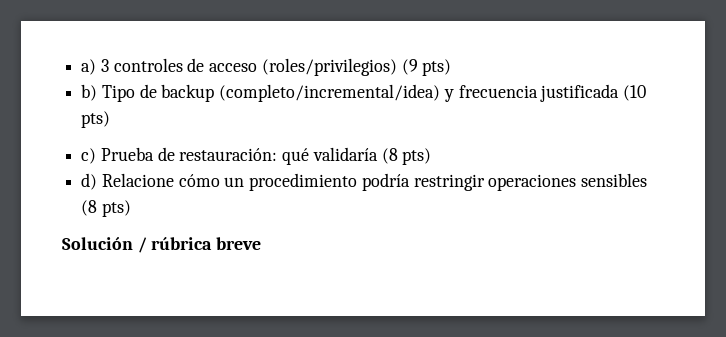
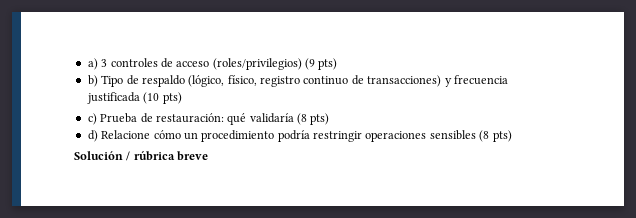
[161,84,441,102] backup (completo/incremental/idea) -> [141,75,442,87] respaldo (lógico, físico, registro continuo de transacciones)

